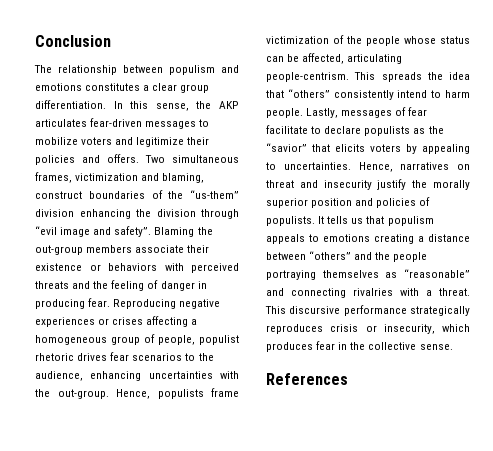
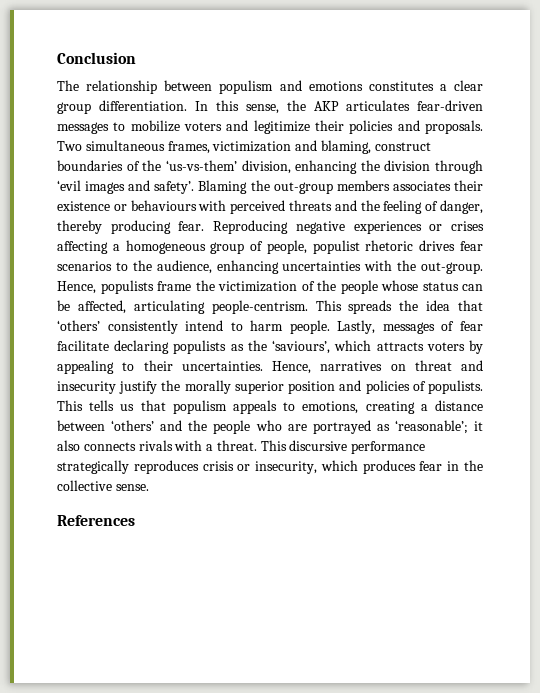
[107,154,139,163] offers. -> [425,120,483,134] proposals.
[190,190,239,199] [35,209,74,217] “us-them” division -> [165,160,291,174] ‘us-vs-them’ division,
[35,226,152,237] “evil image and safety”. -> [57,180,195,194] ‘evil images and safety’.
[135,245,185,253] associate -> [392,181,451,191] associates
[108,263,157,271] behaviors -> [130,200,197,211] behaviours
[160,281,207,291] danger in -> [440,200,484,214] [57,220,102,234] danger, thereby
(239, 392) none -> [195,280,215,291] the
[287,89,330,98] “others” -> [57,320,100,331] ‘others’
[311,126,362,134] to declare -> [114,340,170,354] declaring
[266,143,365,152] “savior” that elicits -> [272,340,424,354] ‘saviours’, which attracts
(276, 166) none -> [143,360,173,371] their
[318,216,325,224] It -> [57,400,83,411] This
[323,234,370,242] emotions -> [302,401,359,414] emotions,
[309,251,352,260] “others” -> [111,420,155,431] ‘others’
[266,269,470,280] [266,288,393,298] portraying themselves as “reasonable” and connecting rivalries -> [255,420,483,434] [57,440,173,451] who are portrayed as ‘reasonable’; it also connects rivals

